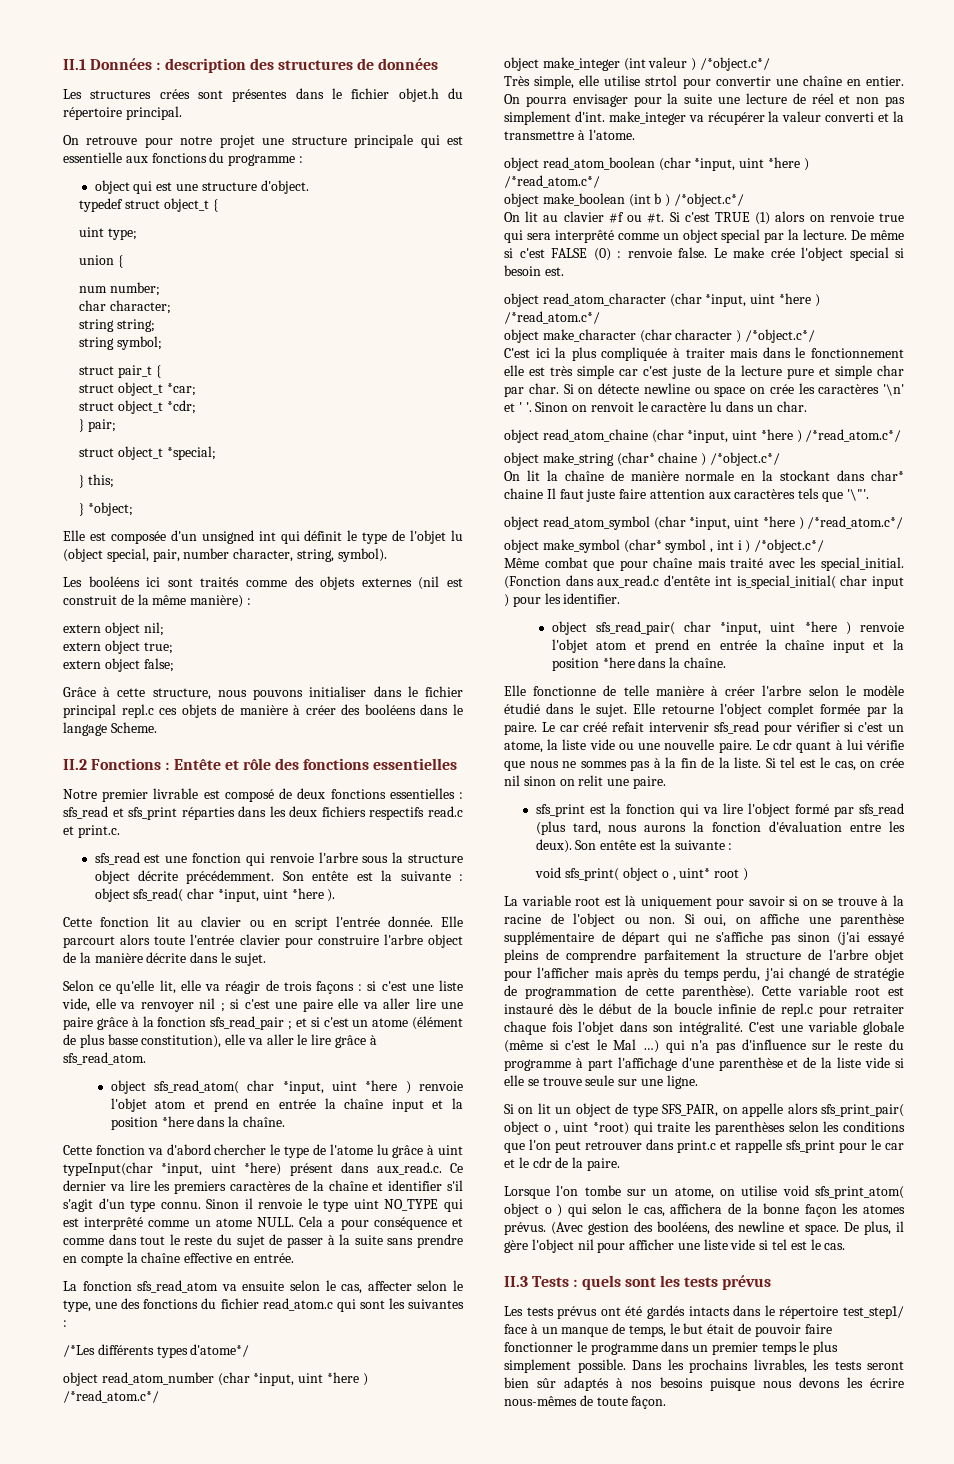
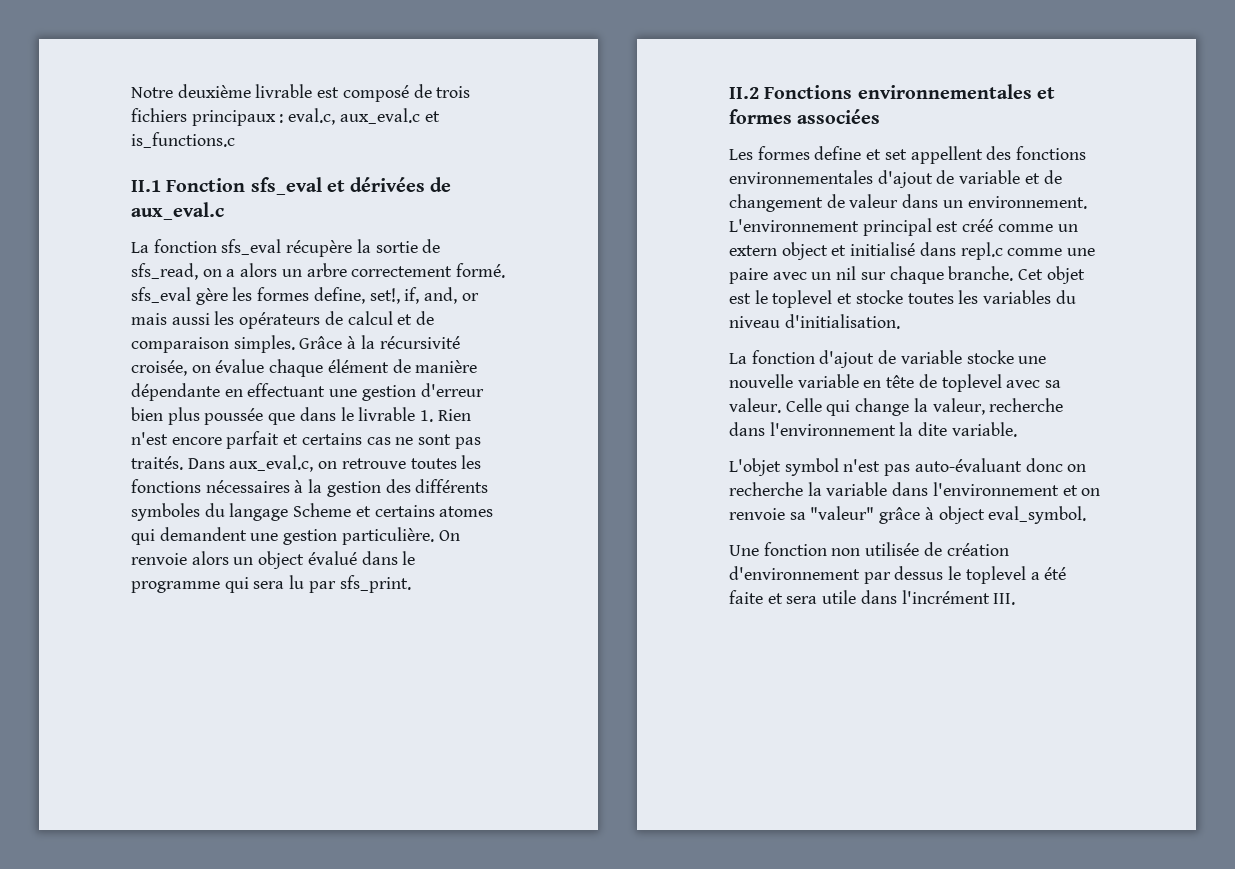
[63,58,439,73] [63,88,463,102] [63,106,182,120] [63,134,464,148] [63,152,303,166] [94,180,309,194] [79,198,218,212] [79,227,137,240] [79,255,123,268] [79,282,160,296] [79,300,171,314] [79,319,155,332] [79,336,162,350] [79,365,161,378] [79,382,196,396] [79,400,196,414] [79,419,116,432] [79,446,216,460] [79,474,114,488] [79,502,133,516] [63,530,464,544] [63,548,387,562] [63,576,464,590] [63,594,251,608] [63,622,164,636] [63,640,173,654] [63,658,174,672] [63,686,464,700] [63,704,463,718] [63,722,157,736] [63,758,458,770] [63,788,464,802] [63,806,464,820] [63,825,120,838] [94,852,463,866] [94,870,464,884] [94,888,336,902] [63,916,463,930] [63,934,463,948] [63,952,266,966] [63,980,464,994] [62,998,463,1012] [63,1016,463,1030] [63,1034,377,1048] [63,1052,146,1065] [110,1080,463,1094] [110,1098,463,1112] [110,1116,285,1130] [63,1144,463,1158] [63,1162,463,1176] [63,1180,463,1194] [63,1198,463,1212] [63,1216,463,1230] [63,1234,464,1248] [63,1252,294,1266] [63,1280,464,1294] [63,1298,465,1312] [63,1320,67,1327] [63,1344,250,1358] [63,1372,368,1386] [63,1390,159,1403] [504,57,770,71] [504,75,904,89] [504,93,905,107] [504,111,905,125] [504,129,635,140] [504,157,809,171] [504,175,600,188] [504,193,744,207] [504,211,904,225] [504,229,904,243] [504,247,904,261] [504,265,564,276] [504,293,820,307] [504,311,600,324] [504,329,815,343] [504,347,904,361] [504,365,904,379] [504,383,904,397] [504,401,807,412] [504,429,902,443] [504,452,780,466] [504,470,904,481] [504,488,869,502] [504,516,904,530] [504,539,825,553] [504,557,904,571] [504,575,904,589] [504,593,621,607] [551,621,904,635] [551,639,904,653] [551,657,726,671] [504,685,904,696] [504,703,904,717] [504,721,904,735] [504,739,904,753] [504,757,904,771] [504,775,666,789] [535,803,904,817] [535,821,905,835] [535,839,733,853] [535,867,748,881] [504,895,905,909] [504,913,904,927] [504,931,904,945] [504,949,904,963] [504,967,904,981] [504,985,904,999] [504,1003,904,1017] [504,1021,904,1035] [504,1039,905,1053] [504,1057,904,1071] [504,1075,698,1089] [504,1103,904,1117] [504,1121,905,1135] [504,1139,904,1153] [504,1157,620,1171] [504,1185,904,1199] [504,1203,905,1217] [504,1221,904,1235] [504,1239,846,1253] [504,1275,772,1290] [504,1305,904,1319] [504,1323,832,1337] [504,1341,839,1355] [504,1359,904,1373] [504,1377,904,1391] [504,1395,667,1409] II.1 Données : description des structures de données // Les structures crées sont présentes dans le fichier objet.h du répertoire principal. // On retrouve pour notre projet une structure principale qui est essentielle aux fonctions du programme : // object qui est une structure d'object. // typedef struct object_t { // uint type; // union { // num number; // char character; // string string; // string symbol; // struct pair_t { // struct object_t *car; // struct object_t *cdr; // } pair; // struct object_t *special; // } this; // } *object; // Elle est composée d'un unsigned int qui définit le type de l'objet lu (object special, pair, number character, string, symbol). // Les booléens ici sont traités comme des objets externes (nil est construit de la même manière) : // extern object nil; // extern object true; // extern object false; // Grâce à cette structure, nous pouvons initialiser dans le fichier principal repl.c ces objets de manière à créer des booléens dans le langage Scheme. // II.2 Fonctions : Entête et rôle des fonctions essentielles // Notre premier livrable est composé de deux fonctions essentielles : sfs_read et sfs_print réparties dans les deux fichiers respectifs read.c et print.c. // sfs_read est une fonction qui renvoie l'arbre sous la structure object décrite précédemment. Son entête est la suivante : object sfs_read( char *input, uint *here ). // Cette fonction lit au clavier ou en script l'entrée donnée. Elle parcourt alors toute l'entrée clavier pour construire l'arbre object de la manière décrite dans le sujet. // Selon ce qu'elle lit, elle va réagir de trois façons : si c'est une liste vide, elle va renvoyer nil ; si c'est une paire elle va aller lire une paire grâce à la fonction sfs_read_pair ; et si c'est un atome (élément de plus basse constitution), elle va aller le lire grâce à sfs_read_atom. // object sfs_read_atom( char *input, uint *here ) renvoie l'objet atom et prend en entrée la chaîne input et la position *here dans la chaîne. // Cette fonction va d'abord chercher le type de l'atome lu grâce à uint typeInput(char *input, uint *here) présent dans aux_read.c. Ce dernier va lire les premiers caractères de la chaîne et identifier s'il s'agit d'un type connu. Sinon il renvoie le type uint NO_TYPE qui est interprêté comme un atome NULL. Cela a pour conséquence et comme dans tout le reste du sujet de passer à la suite sans prendre en compte la chaîne effective en entrée. // La fonction sfs_read_atom va ensuite selon le cas, affecter selon le type, une des fonctions du fichier read_atom.c qui sont les suivantes : // /*Les différents types d'atome*/ // object read_atom_number (char *input, uint *here ) /*read_atom.c*/ // object make_integer (int valeur ) /*object.c*/ // Très simple, elle utilise strtol pour convertir une chaîne en entier. On pourra envisager pour la suite une lecture de réel et non pas simplement d'int. make_integer va récupérer la valeur converti et la transmettre à l'atome. // object read_atom_boolean (char *input, uint *here ) /*read_atom.c*/ // object make_boolean (int b ) /*object.c*/ // On lit au clavier #f ou #t. Si c'est TRUE (1) alors on renvoie true qui sera interprêté comme un object special par la lecture. De même si c'est FALSE (0) : renvoie false. Le make crée l'object special si besoin est. // object read_atom_character (char *input, uint *here ) /*read_atom.c*/ // object make_character (char character ) /*object.c*/ // C'est ici la plus compliquée à traiter mais dans le fonctionnement elle est très simple car c'est juste de la lecture pure et simple char par char. Si on détecte newline ou space on crée les caractères '\n' et ' '. Sinon on renvoit le caractère lu dans un char. // object read_atom_chaine (char *input, uint *here ) /*read_atom.c*/ // object make_string (char* chaine ) /*object.c*/ // On lit la chaîne de manière normale en la stockant dans char* chaine Il faut juste faire attention aux caractères tels que '\"'. // object read_atom_symbol (char *input, uint *here ) /*read_atom.c*/ // object make_symbol (char* symbol , int i ) /*object.c*/ // Même combat que pour chaîne mais traité avec les special_initial. (Fonction dans aux_read.c d'entête int is_special_initial( char input ) pour les identifier. // object sfs_read_pair( char *input, uint *here ) renvoie l'objet atom et prend en entrée la chaîne input et la position *here dans la chaîne. // Elle fonctionne de telle manière à créer l'arbre selon le modèle étudié dans le sujet. Elle retourne l'object complet formée par la paire. Le car créé refait intervenir sfs_read pour vérifier si c'est un atome, la liste vide ou une nouvelle paire. Le cdr quant à lui vérifie que nous ne sommes pas à la fin de la liste. Si tel est le cas, on crée nil sinon on relit une paire. // sfs_print est la fonction qui va lire l'object formé par sfs_read (plus tard, nous aurons la fonction d'évaluation entre les deux). Son entête est la suivante : // void sfs_print( object o , uint* root ) // La variable root est là uniquement pour savoir si on se trouve à la racine de l'object ou non. Si oui, on affiche une parenthèse supplémentaire de départ qui ne s'affiche pas sinon (j'ai essayé pleins de comprendre parfaitement la structure de l'arbre objet pour l'afficher mais après du temps perdu, j'ai changé de stratégie de programmation de cette parenthèse). Cette variable root est instauré dès le début de la boucle infinie de repl.c pour retraiter chaque fois l'objet dans son intégralité. C'est une variable globale (même si c'est le Mal …) qui n'a pas d'influence sur le reste du programme à part l'affichage d'une parenthèse et de la liste vide si elle se trouve seule sur une ligne. // Si on lit un object de type SFS_PAIR, on appelle alors sfs_print_pair( object o , uint *root) qui traite les parenthèses selon les conditions que l'on peut retrouver dans print.c et rappelle sfs_print pour le car et le cdr de la paire. // Lorsque l'on tombe sur un atome, on utilise void sfs_print_atom( object o ) qui selon le cas, affichera de la bonne façon les atomes prévus. (Avec gestion des booléens, des newline et space. De plus, il gère l'object nil pour afficher une liste vide si tel est le cas. // II.3 Tests : quels sont les tests prévus // Les tests prévus ont été gardés intacts dans le répertoire test_step1/ face à un manque de temps, le but était de pouvoir faire fonctionner le programme dans un premier temps le plus simplement possible. Dans les prochains livrables, les tests seront bien sûr adaptés à nos besoins puisque nous devons les écrire nous-mêmes de toute façon. -> [131,84,471,102] [131,108,440,126] [131,132,235,148] [131,177,452,195] [131,202,224,220] [131,239,441,257] [131,263,506,280] [131,287,479,305] [131,311,435,329] [131,335,460,353] [131,359,478,377] [131,383,484,401] [131,407,471,425] [131,431,481,449] [131,455,482,472] [131,479,489,497] [131,503,494,521] [131,527,460,545] [131,551,416,569] [131,575,411,593] [729,84,1055,99] [729,109,881,124] [729,146,1087,164] [729,170,1062,188] [729,194,1087,212] [729,218,1078,236] [729,242,1096,260] [729,266,1085,284] [729,290,1076,308] [729,314,900,329] [729,350,1047,368] [729,374,1062,392] [729,398,1064,416] [729,422,1017,437] [729,458,1087,476] [729,482,1101,496] [729,506,1087,524] [729,542,1009,556] [729,566,1067,584] [729,590,1016,605] Notre deuxième livrable est composé de trois fichiers principaux : eval.c, aux_eval.c et is_functions.c // II.1 Fonction sfs_eval et dérivées de aux_eval.c // La fonction sfs_eval récupère la sortie de sfs_read, on a alors un arbre correctement formé. sfs_eval gère les formes define, set!, if, and, or mais aussi les opérateurs de calcul et de comparaison simples. Grâce à la récursivité croisée, on évalue chaque élément de manière dépendante en effectuant une gestion d'erreur bien plus poussée que dans le livrable 1. Rien n'est encore parfait et certains cas ne sont pas traités. Dans aux_eval.c, on retrouve toutes les fonctions nécessaires à la gestion des différents symboles du langage Scheme et certains atomes qui demandent une gestion particulière. On renvoie alors un object évalué dans le programme qui sera lu par sfs_print. // II.2 Fonctions environnementales et formes associées // Les formes define et set appellent des fonctions environnementales d'ajout de variable et de changement de valeur dans un environnement. L'environnement principal est créé comme un extern object et initialisé dans repl.c comme une paire avec un nil sur chaque branche. Cet objet est le toplevel et stocke toutes les variables du niveau d'initialisation. // La fonction d'ajout de variable stocke une nouvelle variable en tête de toplevel avec sa valeur. Celle qui change la valeur, recherche dans l'environnement la dite variable. // L'objet symbol n'est pas auto-évaluant donc on recherche la variable dans l'environnement et on renvoie sa "valeur" grâce à object eval_symbol. // Une fonction non utilisée de création d'environnement par dessus le toplevel a été faite et sera utile dans l'incrément III.

